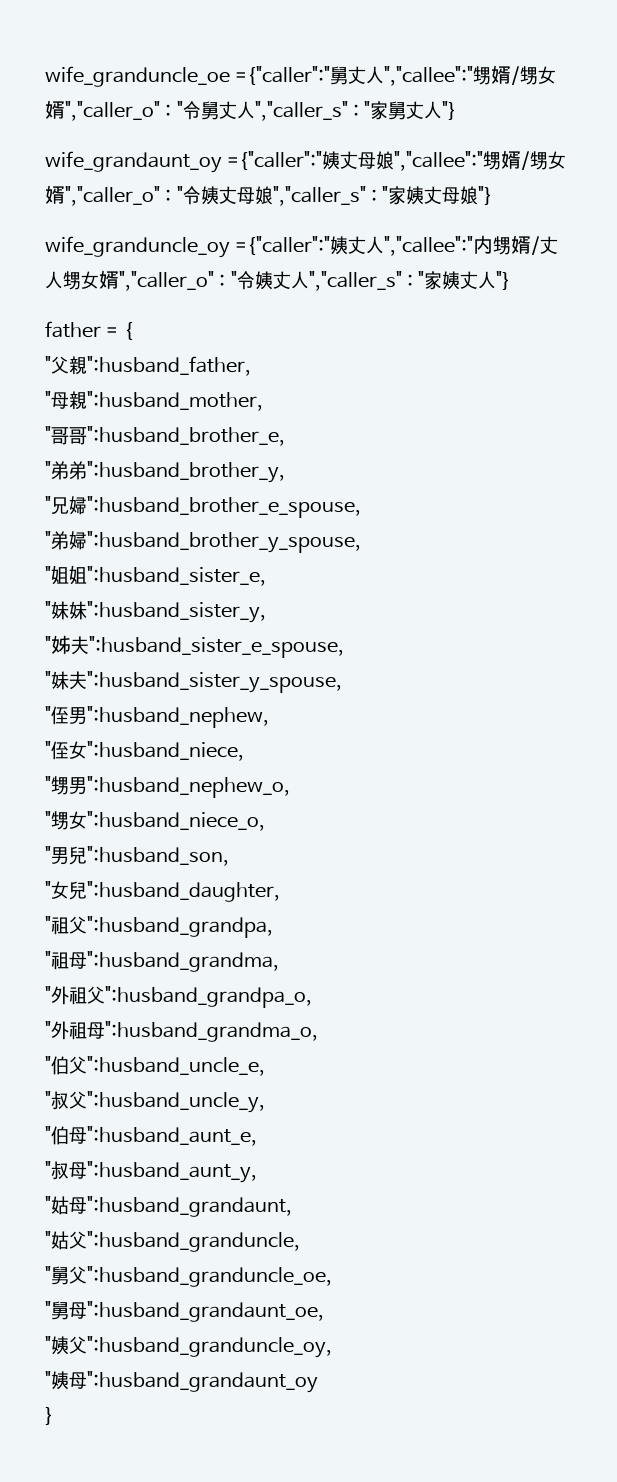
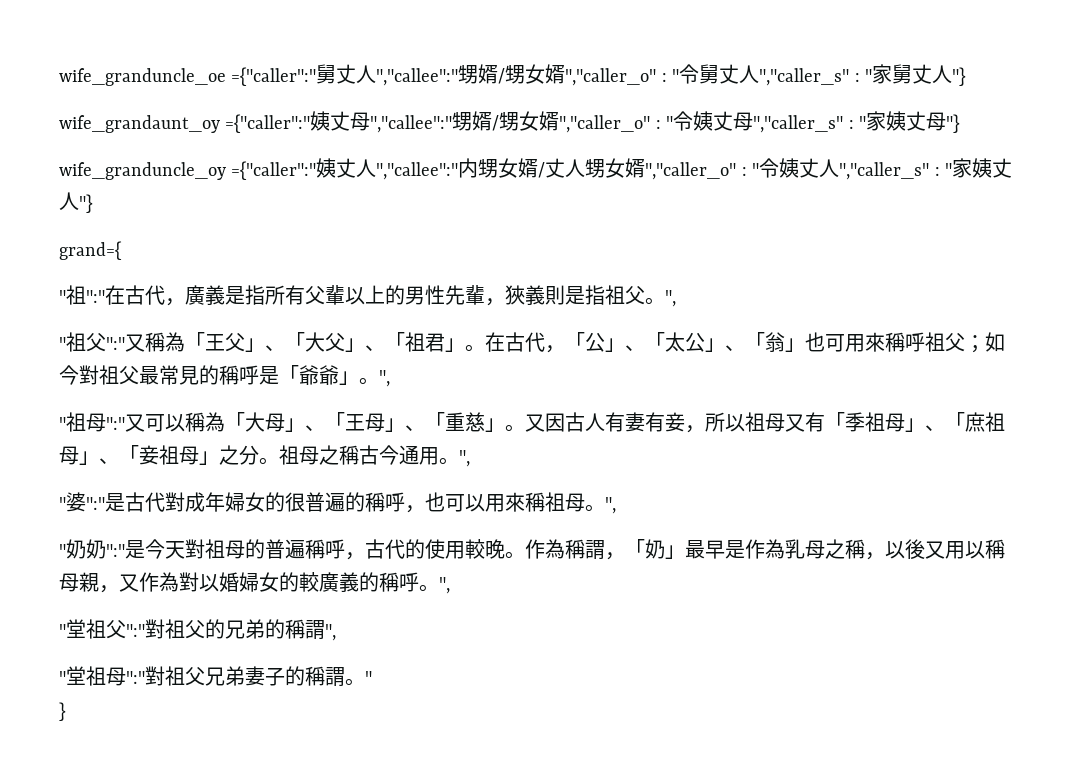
[376,151,395,170] 娘 -> (371, 121) none
[254,186,273,205] 娘 -> (754, 121) none
[460,186,479,205] 娘 -> (946, 121) none
(512, 245) none -> [498,158,519,178] 女
[45,321,133,340] [45,356,251,376] [45,391,263,411] [45,426,285,446] [45,461,285,483] [45,496,361,518] [45,531,361,553] [45,565,266,586] [45,601,266,623] [45,635,344,658] [45,671,342,693] [45,706,269,728] [45,741,244,761] [45,776,290,798] [45,811,265,831] [45,846,229,866] [45,881,280,902] [45,916,273,938] [45,951,279,972] [45,986,312,1008] [45,1021,318,1042] [45,1056,265,1076] [45,1091,265,1113] [45,1126,257,1146] [45,1161,257,1183] [45,1196,292,1217] [45,1231,300,1252] [45,1266,332,1287] [45,1301,324,1322] [45,1336,332,1358] [45,1371,318,1393] father = { // "父親":husband_father, // "母親":husband_mother, // "哥哥":husband_brother_e, // "弟弟":husband_brother_y, // "兄婦":husband_brother_e_spouse, // "弟婦":husband_brother_y_spouse, // "姐姐":husband_sister_e, // "妹妹":husband_sister_y, // "姊夫":husband_sister_e_spouse, // "妹夫":husband_sister_y_spouse, // "侄男":husband_nephew, // "侄女":husband_niece, // "甥男":husband_nephew_o, // "甥女":husband_niece_o, // "男兒":husband_son, // "女兒":husband_daughter, // "祖父":husband_grandpa, // "祖母":husband_grandma, // "外祖父":husband_grandpa_o, // "外祖母":husband_grandma_o, // "伯父":husband_uncle_e, // "叔父":husband_uncle_y, // "伯母":husband_aunt_e, // "叔母":husband_aunt_y, // "姑母":husband_grandaunt, // "姑父":husband_granduncle, // "舅父":husband_granduncle_oe, // "舅母":husband_grandaunt_oe, // "姨父":husband_granduncle_oy, // "姨母":husband_grandaunt_oy -> [59,241,122,260] [59,285,676,307] [59,332,1005,353] [59,365,390,387] [59,412,1005,433] [59,445,470,467] [59,492,616,514] [59,539,1005,560] [59,572,450,594] [59,619,336,641] [59,666,372,686] grand={ // "祖":"在古代，廣義是指所有父輩以上的男性先輩，狹義則是指祖父。", // "祖父":"又稱為「王父」、「大父」、「祖君」。在古代，「公」、「太公」、「翁」也可用來稱呼祖父；如今對祖父最常見的稱呼是「爺爺」。", // "祖母":"又可以稱為「大母」、「王母」、「重慈」。又因古人有妻有妾，所以祖母又有「季祖母」、「庶祖母」、「妾祖母」之分。祖母之稱古今通用。", // "婆":"是古代對成年婦女的很普遍的稱呼，也可以用來稱祖母。", // "奶奶":"是今天對祖母的普遍稱呼，古代的使用較晚。作為稱謂，「奶」最早是作為乳母之稱，以後又用以稱母親，又作為對以婚婦女的較廣義的稱呼。", // "堂祖父":"對祖父的兄弟的稱謂", // "堂祖母":"對祖父兄弟妻子的稱謂。"

